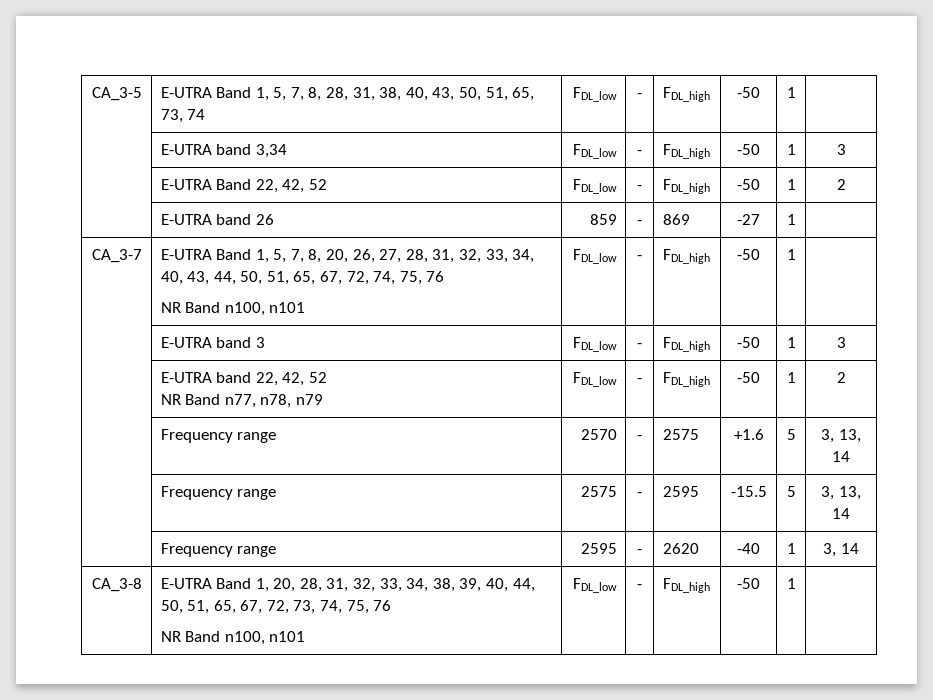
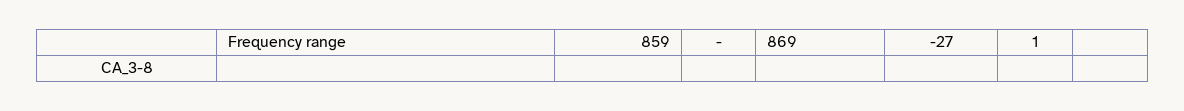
[91,87,142,101] [160,87,535,101] [160,109,206,123] [572,87,617,102] [637,93,642,98] [662,87,710,102] [737,87,760,98] [786,87,796,98] [160,144,287,158] [572,144,617,159] [637,150,642,155] [662,144,710,159] [737,144,760,155] [786,144,796,155] [836,144,846,155] [160,179,327,193] [572,179,617,194] [637,185,642,190] [662,179,710,194] [737,179,760,190] [786,179,796,190] [836,179,846,190] [160,214,274,225] CA_3-5 | E-UTRA Band 1, 5, 7, 8, 28, 31, 38, 40, 43, 50, 51, 65, 73, 74 | FDL_low | - | FDL_high | -50 | 1 | // | E-UTRA band 3,34 | FDL_low | - | FDL_high | -50 | 1 | 3 // | E-UTRA Band 22, 42, 52 | FDL_low | - | FDL_high | -50 | 1 | 2 // | E-UTRA band 26 -> [228,36,347,51] | Frequency range
[91,249,142,263] [160,249,535,263] [160,271,445,285] [160,302,306,316] [572,249,617,264] [637,255,642,260] [662,249,710,264] [737,249,760,260] [786,249,796,260] [160,337,265,348] [572,337,617,352] [637,343,642,348] [662,337,710,352] [737,337,760,348] [786,337,796,348] [836,337,846,348] [160,372,327,386] [160,394,323,408] [572,372,617,387] [637,378,642,383] [662,372,710,387] [737,372,760,383] [786,372,796,383] [836,372,846,383] [160,429,277,443] [580,429,617,440] [637,435,642,440] [662,429,699,440] [733,429,764,440] [786,429,796,440] [821,429,861,443] [832,451,850,462] [160,486,277,500] [580,486,617,497] [637,492,642,497] [662,486,699,497] [730,486,767,497] [786,486,796,497] [821,486,861,500] [832,508,850,519] [160,543,277,557] [580,543,617,554] [637,549,642,554] [662,543,699,554] [737,543,760,554] [786,543,796,554] [823,543,859,557] [91,578,142,592] [160,578,535,592] [160,600,392,614] [160,631,306,645] [572,578,617,593] [637,584,642,589] [662,578,710,593] [737,578,760,589] [786,578,796,589] CA_3-7 | E-UTRA Band 1, 5, 7, 8, 20, 26, 27, 28, 31, 32, 33, 34, 40, 43, 44, 50, 51, 65, 67, 72, 74, 75, 76 // NR Band n100, n101 | FDL_low | - | FDL_high | -50 | 1 | // | E-UTRA band 3 | FDL_low | - | FDL_high | -50 | 1 | 3 // | E-UTRA band 22, 42, 52 // NR Band n77, n78, n79 | FDL_low | - | FDL_high | -50 | 1 | 2 // | Frequency range | 2570 | - | 2575 | +1.6 | 5 | 3, 13, 14 // | Frequency range | 2575 | - | 2595 | -15.5 | 5 | 3, 13, 14 // | Frequency range | 2595 | - | 2620 | -40 | 1 | 3, 14 // CA_3-8 | E-UTRA Band 1, 20, 28, 31, 32, 33, 34, 38, 39, 40, 44, 50, 51, 65, 67, 72, 73, 74, 75, 76 // NR Band n100, n101 | FDL_low | - | FDL_high | -50 | 1 -> [100,62,153,75] CA_3-8 | | | | | |

